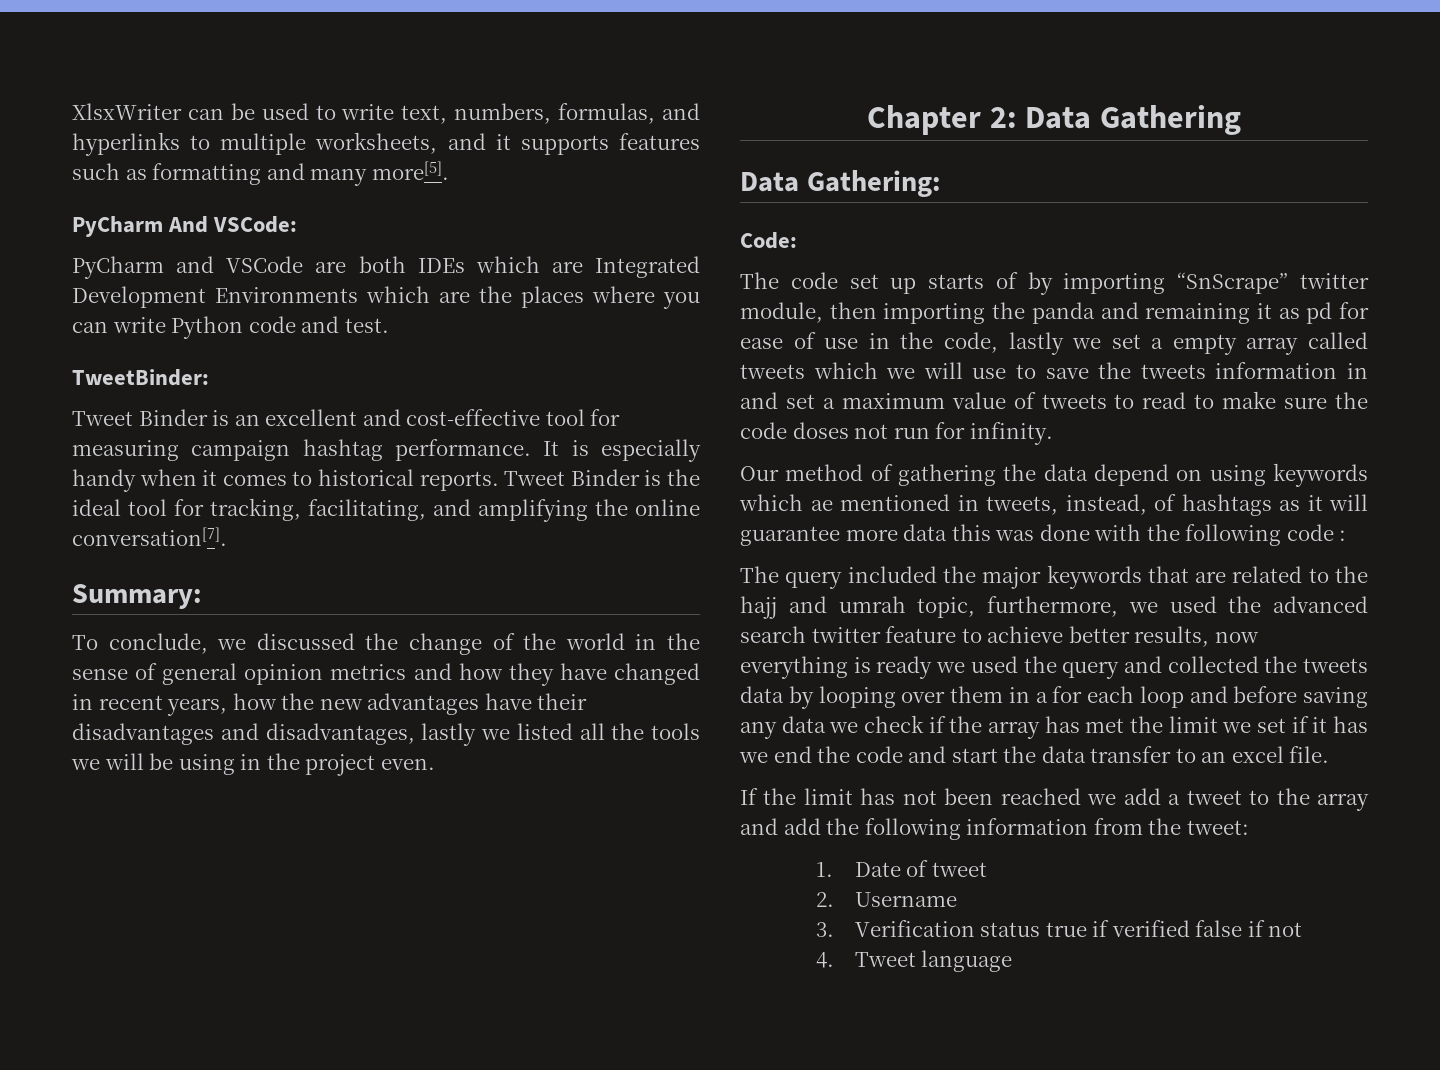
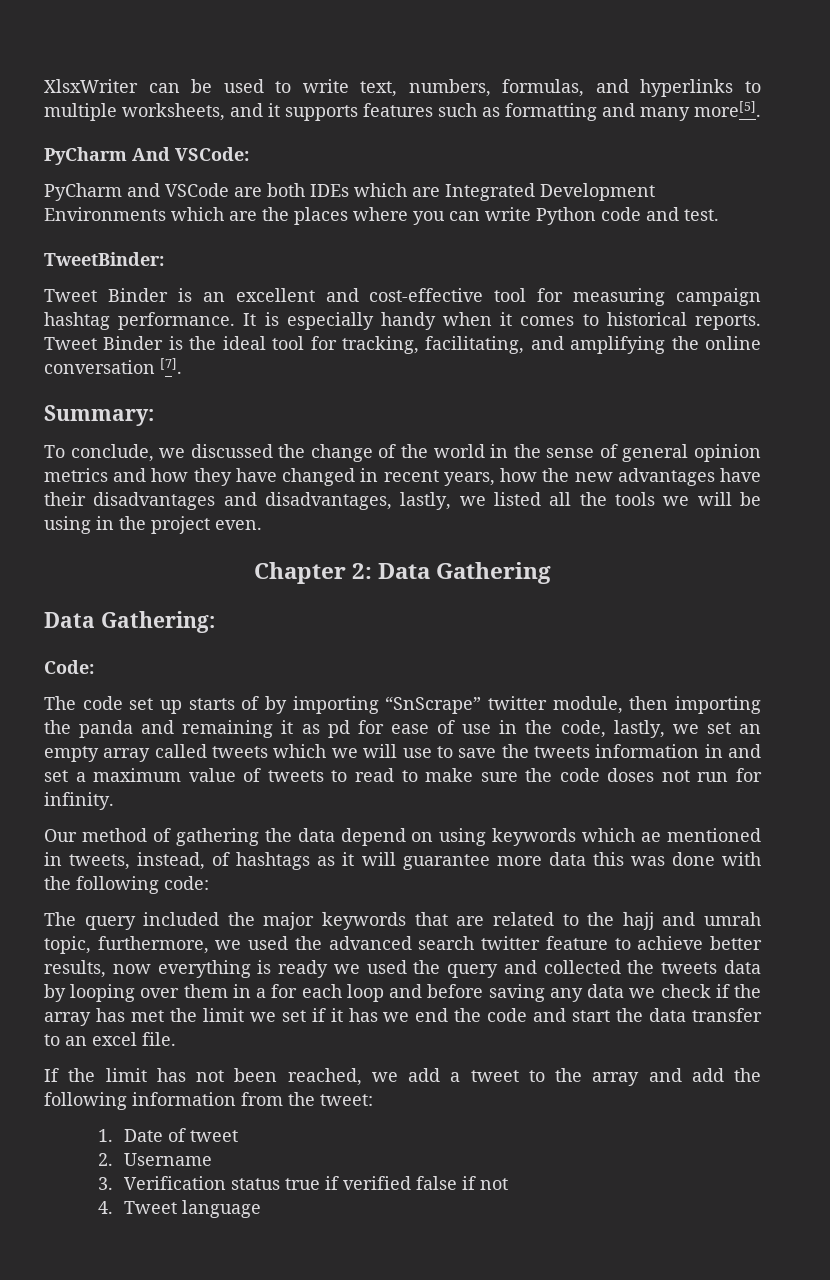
[72,527,227,546] conversation[7]. -> [44,358,182,374] conversation [7].
[421,723,477,746] lastly -> [400,492,452,510] lastly,
[1008,332,1164,355] lastly we set a -> [613,720,762,738] lastly, we set an
[1286,524,1347,541] code : -> [164,876,209,890] code:
[1000,788,1081,805] reached -> [287,1068,362,1086] reached,

